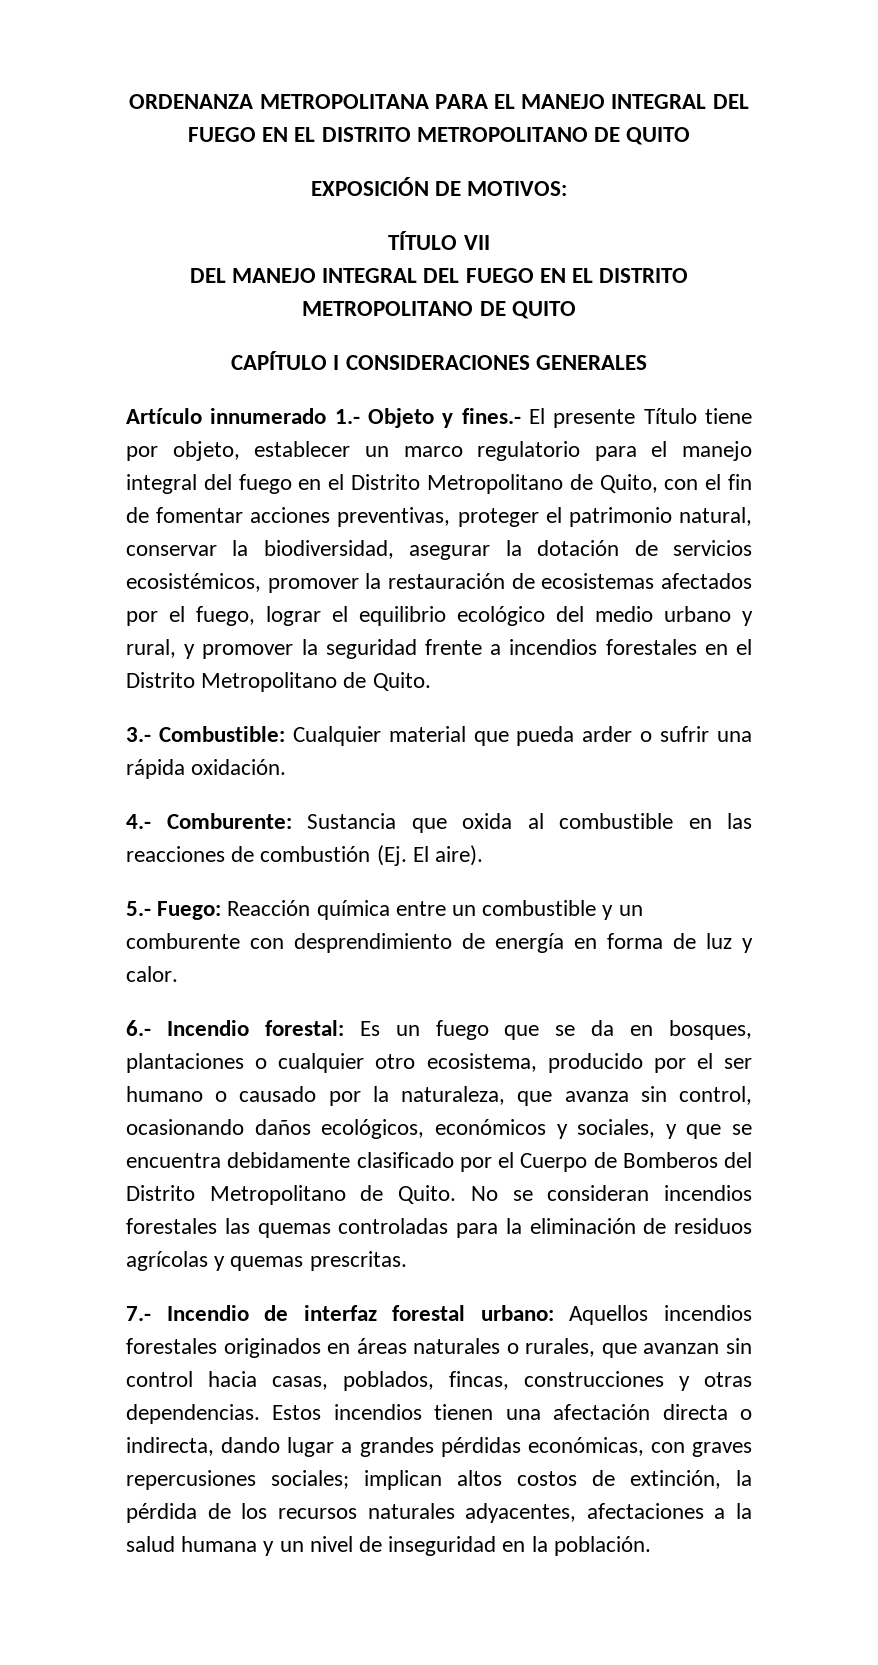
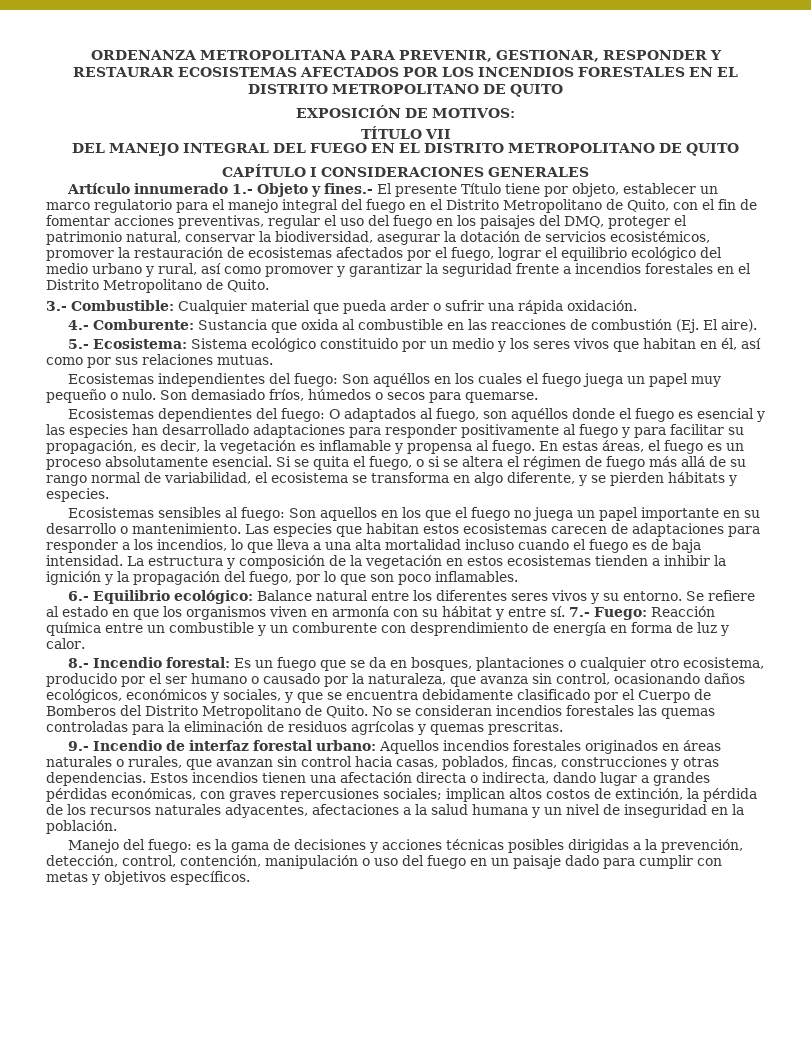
[494,94,749,109] [187,127,256,142] EL MANEJO INTEGRAL DEL FUEGO -> [398,50,722,62] [73,67,685,77] PREVENIR, GESTIONAR, RESPONDER Y RESTAURAR ECOSISTEMAS AFECTADOS POR LOS INCENDIOS FORESTALES
(451, 517) none -> [268,215,604,229] regular el uso del fuego en los paisajes del DMQ,
[184,644,294,659] y promover -> [201,263,422,277] así como promover y garantizar
(151, 908) none -> [92,338,761,352] [46,354,273,368] [67,373,721,387] [46,389,538,403] [67,408,765,422] [46,424,744,438] [46,440,744,454] [46,456,746,470] [46,472,737,486] [46,488,109,502] [67,507,760,521] [46,523,760,537] [46,539,701,553] [46,555,726,569] [46,571,518,585] [67,590,755,604] [46,606,590,620] Ecosistema: Sistema ecológico constituido por un medio y los seres vivos que habitan en él, así como por sus relaciones mutuas. // Ecosistemas independientes del fuego: Son aquéllos en los cuales el fuego juega un papel muy pequeño o nulo. Son demasiado fríos, húmedos o secos para quemarse. // Ecosistemas dependientes del fuego: O adaptados al fuego, son aquéllos donde el fuego es esencial y las especies han desarrollado adaptaciones para responder positivamente al fuego y para facilitar su propagación, es decir, la vegetación es inflamable y propensa al fuego. En estas áreas, el fuego es un proceso absolutamente esencial. Si se quita el fuego, o si se altera el régimen de fuego más allá de su rango normal de variabilidad, el ecosistema se transforma en algo diferente, y se pierden hábitats y especies. // Ecosistemas sensibles al fuego: Son aquellos en los que el fuego no juega un papel importante en su desarrollo o mantenimiento. Las especies que habitan estos ecosistemas carecen de adaptaciones para responder a los incendios, lo que lleva a una alta mortalidad incluso cuando el fuego es de baja intensidad. La estructura y composición de la vegetación en estos ecosistemas tienden a inhibir la ignición y la propagación del fuego, por lo que son poco inflamables. // 6.- Equilibrio ecológico: Balance natural entre los diferentes seres vivos y su entorno. Se refiere al estado en que los organismos viven en armonía con su hábitat y entre sí. 7.-
[126,1020,151,1036] 6.- -> [67,658,89,668] 8.-
[126,1306,151,1321] 7.- -> [67,741,89,751] 9.-
(651, 1546) none -> [67,839,743,853] [46,855,722,869] [46,871,250,885] // Manejo del fuego: es la gama de decisiones y acciones técnicas posibles dirigidas a la prevención, detección, control, contención, manipulación o uso del fuego en un paisaje dado para cumplir con metas y objetivos específicos.

